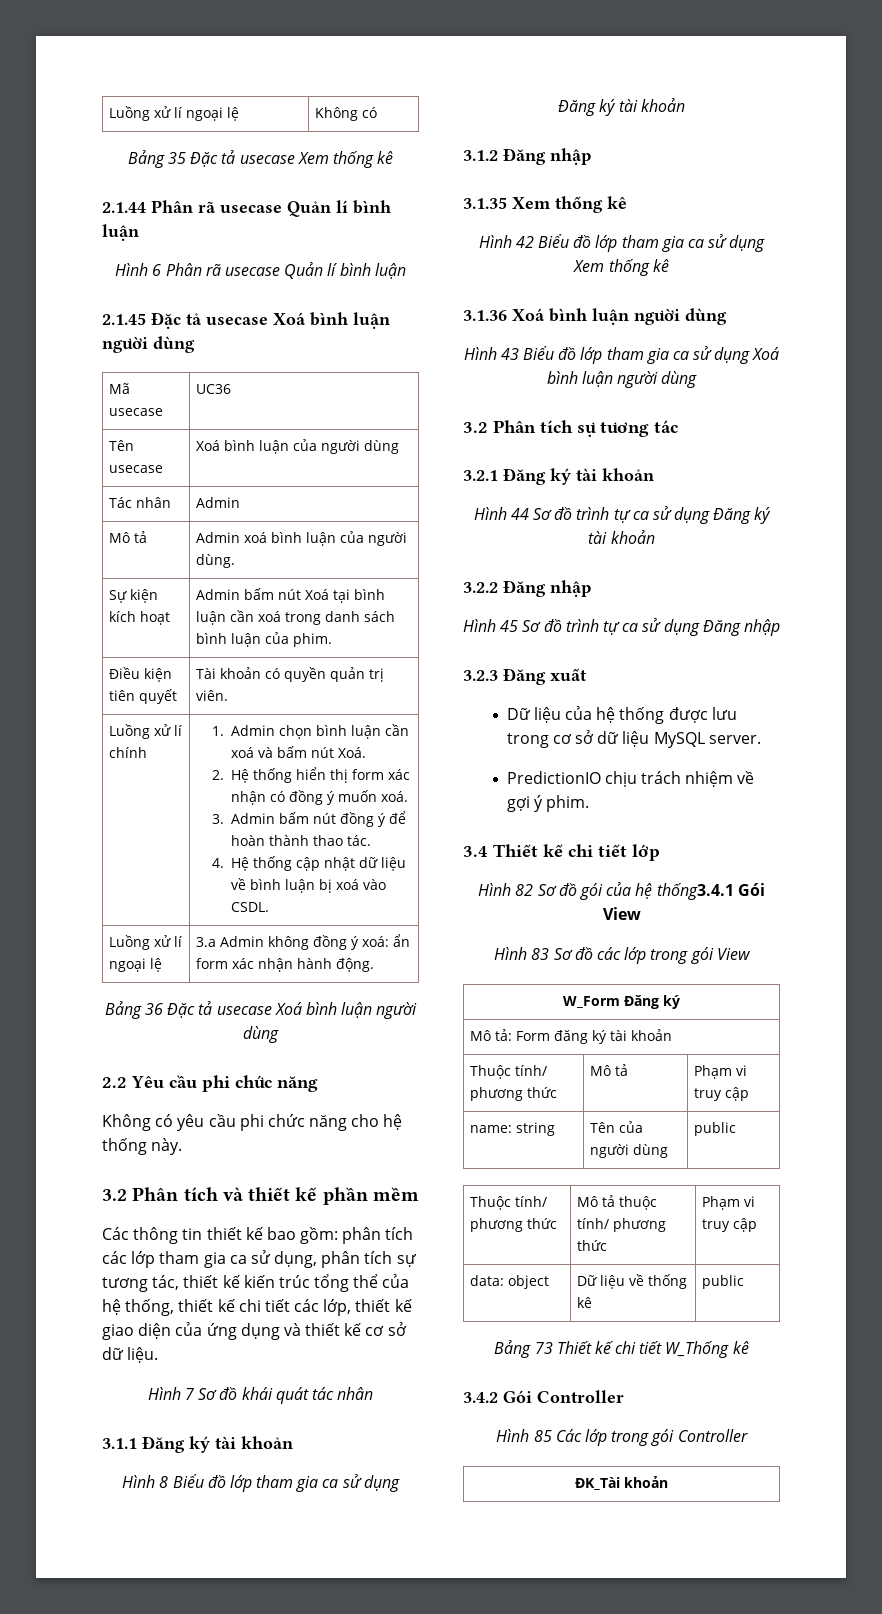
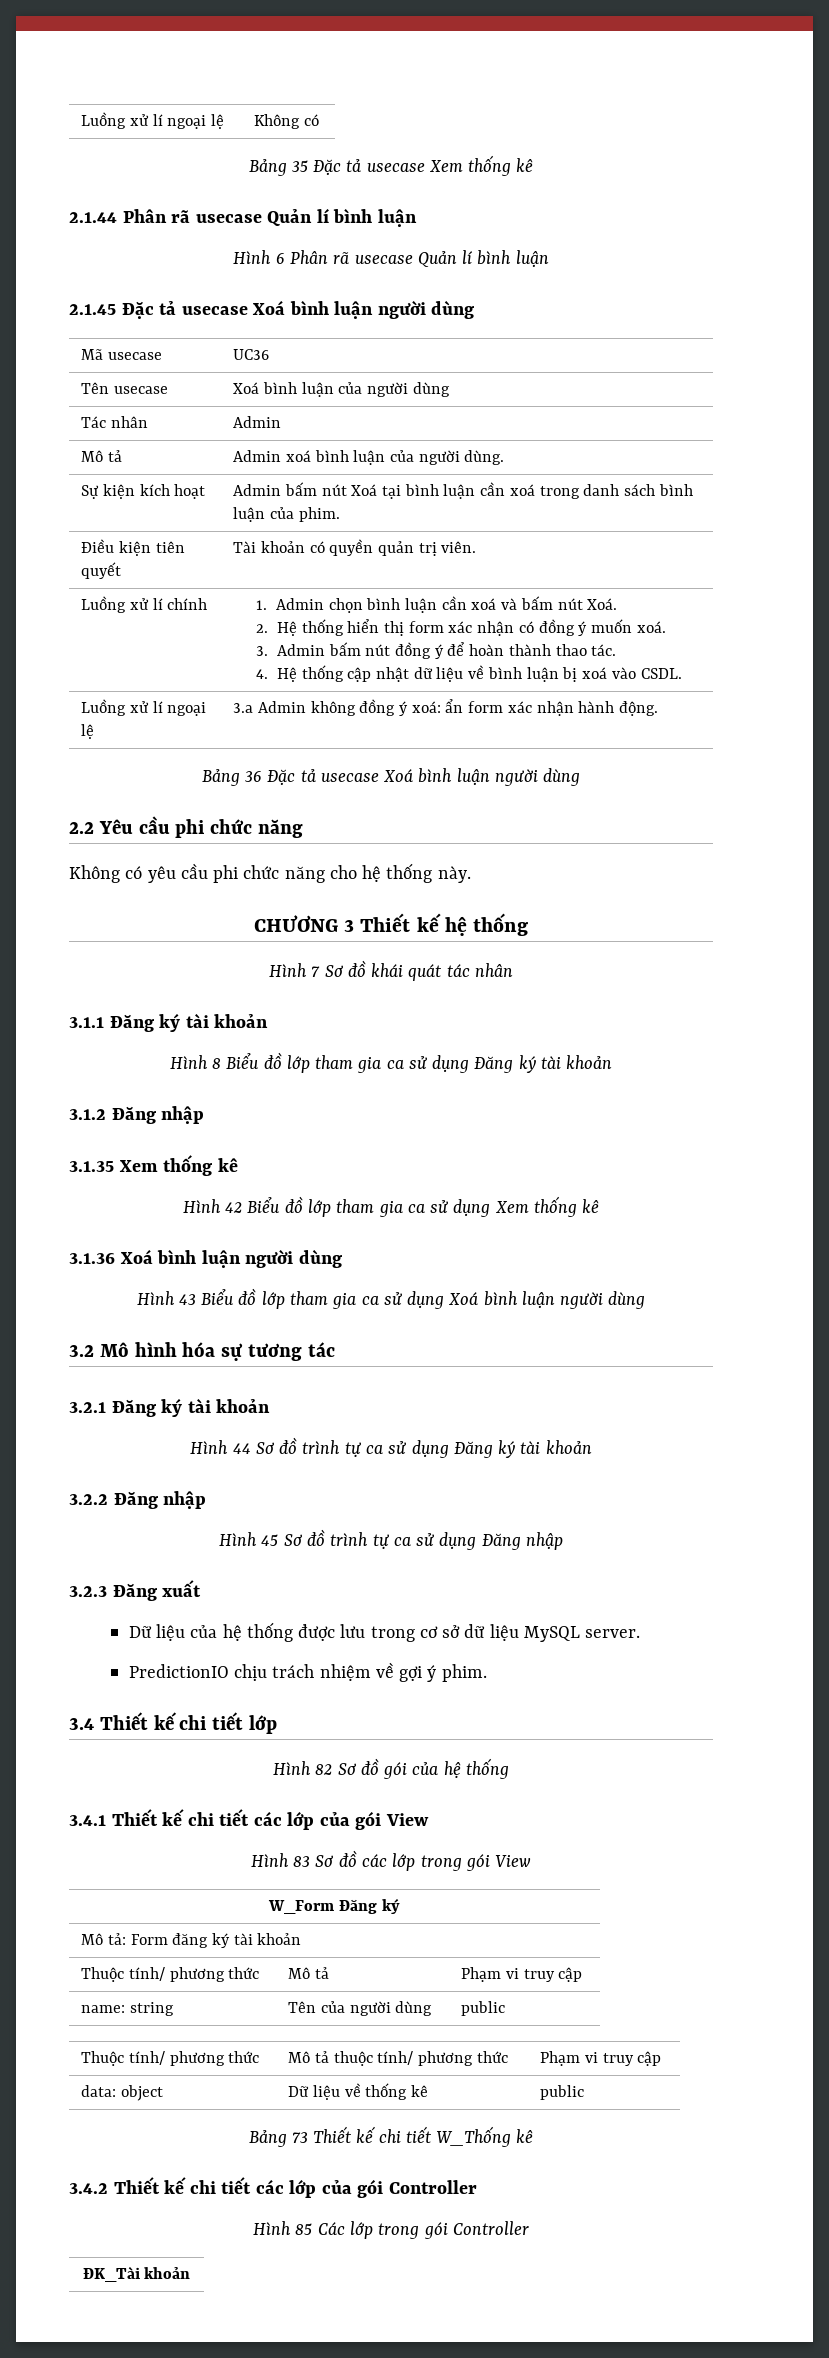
[102,1187,419,1205] [102,1227,414,1244] [102,1250,417,1268] [102,1274,410,1292] [102,1299,412,1316] [102,1322,407,1340] [102,1347,159,1363] 3.2 Phân tích và thiết kế phần mềm // Các thông tin thiết kế bao gồm: phân tích các lớp tham gia ca sử dụng, phân tích sự tương tác, thiết kế kiến trúc tổng thể của hệ thống, thiết kế chi tiết các lớp, thiết kế giao diện của ứng dụng và thiết kế cơ sở dữ liệu. -> [254,913,528,936] CHƯƠNG 3 Thiết kế hệ thống
[493,420,573,433] Phân tích -> [99,1342,216,1357] Mô hình hóa
[656,883,765,900] thống3.4.1 Gói -> [465,1758,509,1779] [69,1809,382,1830] thống // 3.4.1 Thiết kế chi tiết các lớp của gói
[503,1390,532,1403] Gói -> [113,2177,384,2198] Thiết kế chi tiết các lớp của gói

